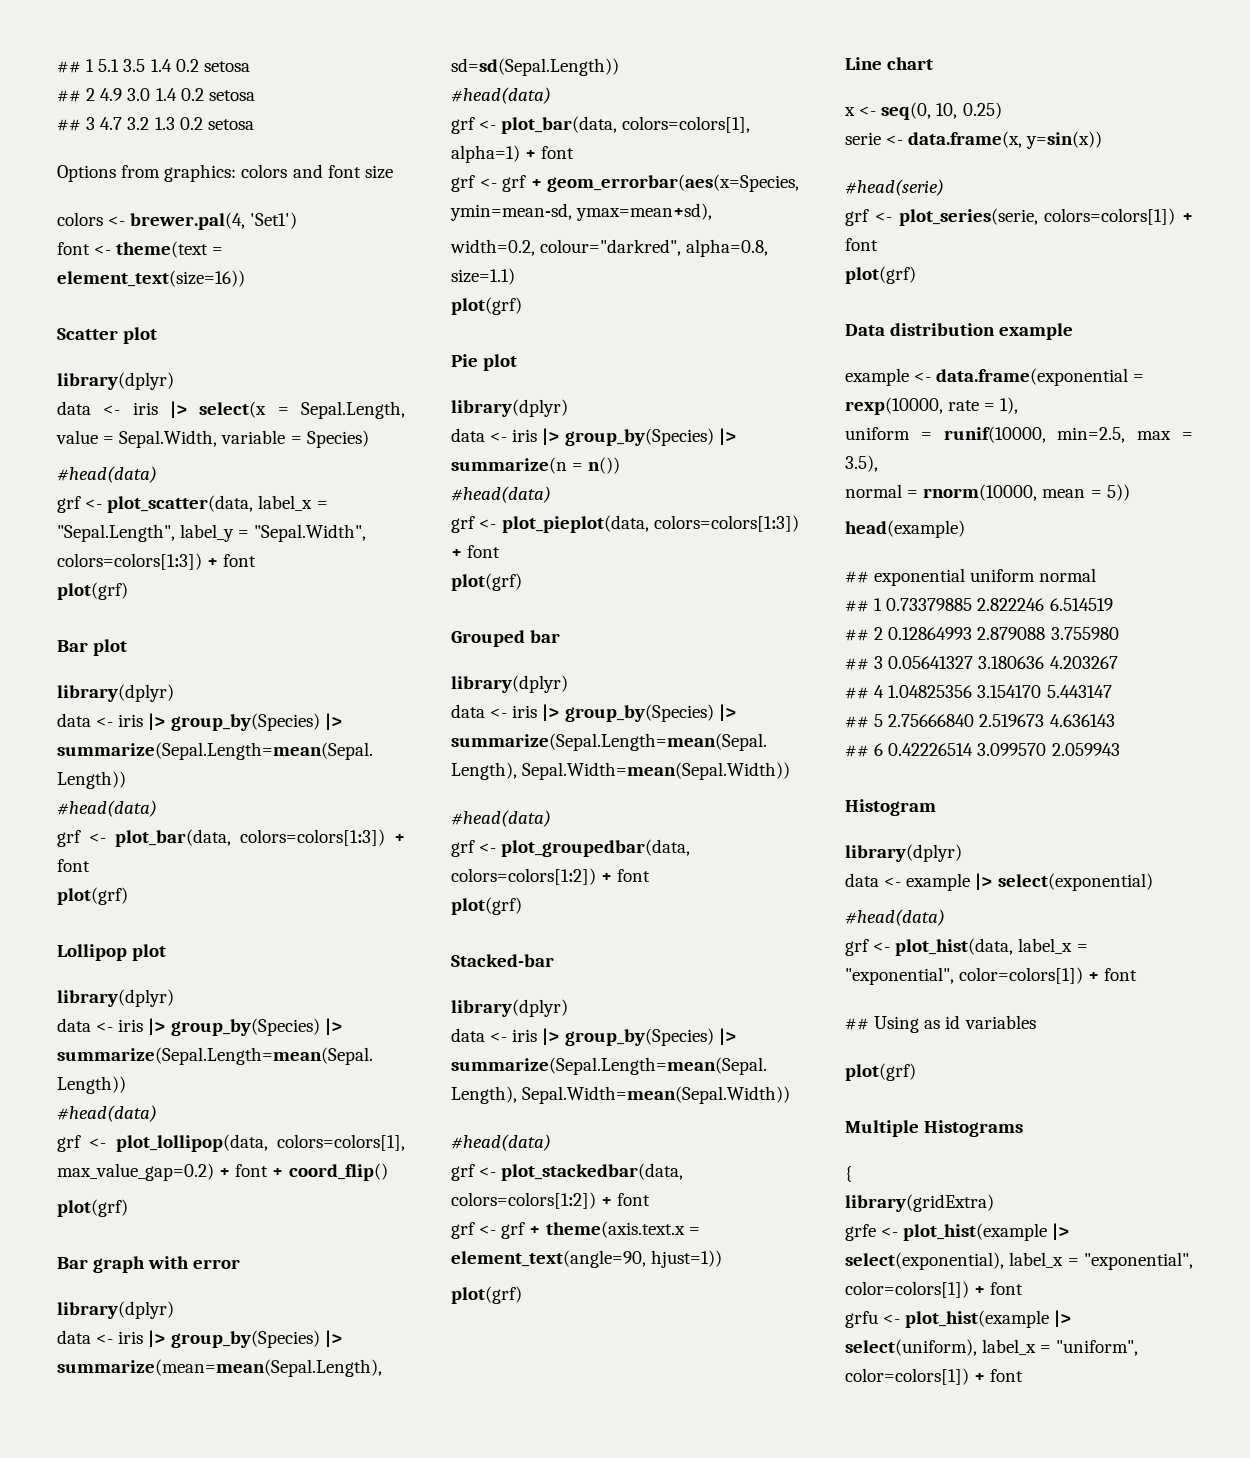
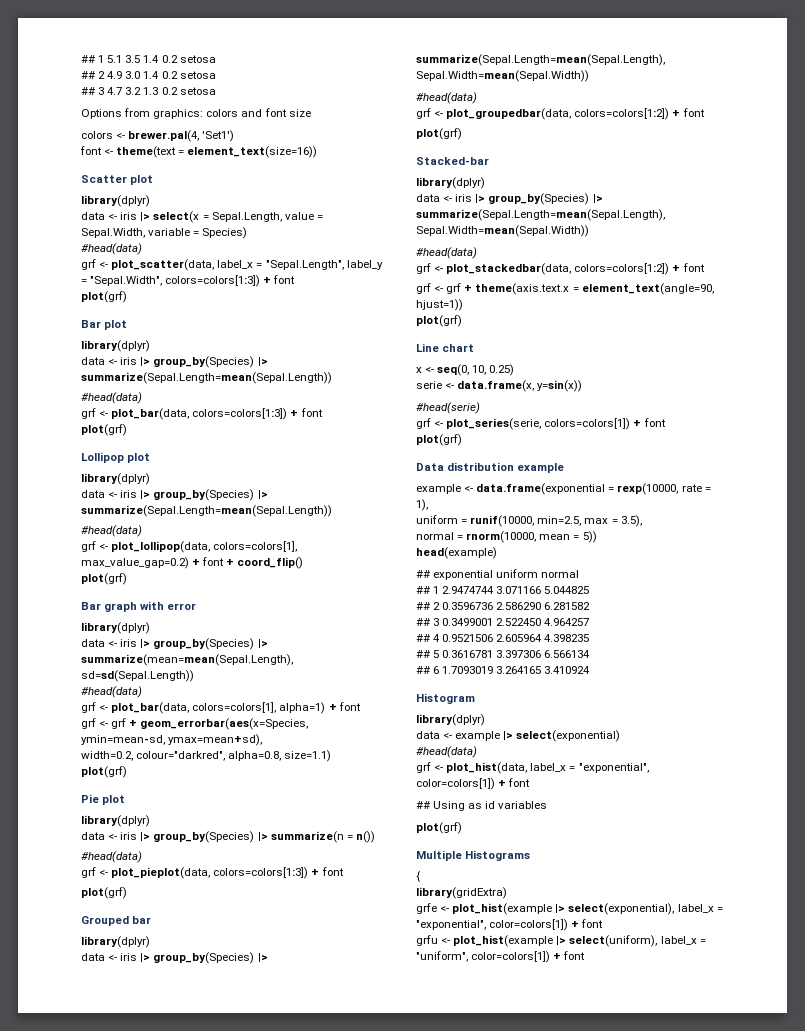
[886,598,1113,611] [845,627,1119,641] [845,656,1118,670] 0.73379885 2.822246 6.514519 // ## 2 0.12864993 2.879088 3.755980 // ## 3 0.05641327 3.180636 4.203267 -> [442,586,590,594] [416,602,591,610] [416,618,590,626] 2.9474744 3.071166 5.044825 // ## 2 0.3596736 2.586290 6.281582 // ## 3 0.3499001 2.522450 4.964257
[888,685,1112,698] 1.04825356 3.154170 5.443147 -> [442,634,590,642] 0.9521506 2.605964 4.398235
[888,714,1115,727] 2.75666840 2.519673 4.636143 -> [442,650,591,658] 0.3616781 3.397306 6.566134
[888,743,1120,756] 0.42226514 3.099570 2.059943 -> [442,666,591,674] 1.7093019 3.264165 3.410924

